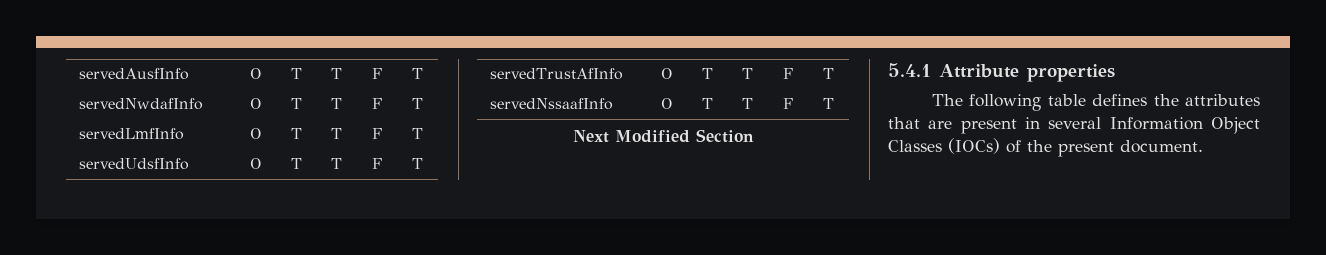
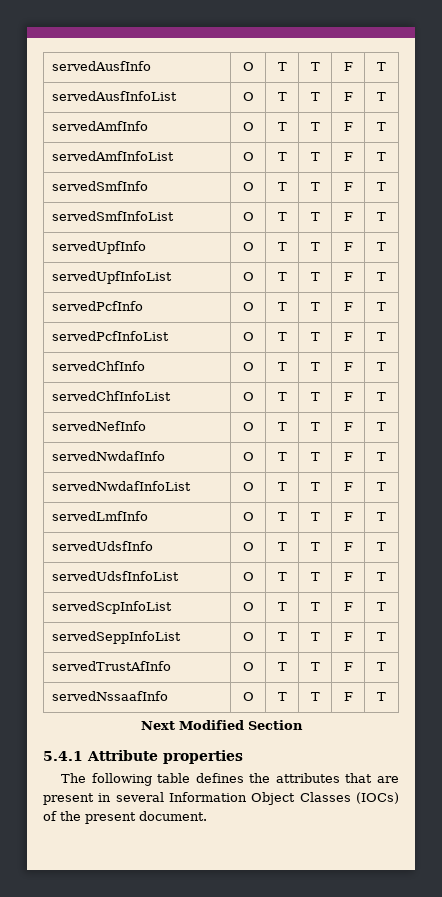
(423, 73) none -> [51,91,177,101] [242,92,254,101] [277,92,287,101] [310,92,320,101] [343,92,353,101] [377,92,386,101] [51,121,148,131] [242,122,254,131] [277,122,287,131] [310,122,320,131] [343,122,353,131] [377,122,386,131] [51,151,174,161] [242,152,254,161] [277,152,287,161] [310,152,320,161] [343,152,353,161] [377,152,386,161] [51,181,148,191] [242,182,254,191] [277,182,287,191] [310,182,320,191] [343,182,353,191] [377,182,386,191] [51,211,174,221] [242,212,254,221] [277,212,287,221] [310,212,320,221] [343,212,353,221] [377,212,386,221] [51,241,146,254] [242,242,254,251] [277,242,287,251] [310,242,320,251] [343,242,353,251] [377,242,386,251] [51,271,172,284] [242,272,254,281] [277,272,287,281] [310,272,320,281] [343,272,353,281] [377,272,386,281] [51,301,143,311] [242,302,254,311] [277,302,287,311] [310,302,320,311] [343,302,353,311] [377,302,386,311] [51,331,169,341] [242,332,254,341] [277,332,287,341] [310,332,320,341] [343,332,353,341] [377,332,386,341] [51,361,145,371] [242,362,254,371] [277,362,287,371] [310,362,320,371] [343,362,353,371] [377,362,386,371] [51,391,171,401] [242,392,254,401] [277,392,287,401] [310,392,320,401] [343,392,353,401] [377,392,386,401] [51,421,146,431] [242,422,254,431] [277,422,287,431] [310,422,320,431] [343,422,353,431] [377,422,386,431] // servedAusfInfoList | O | T | T | F | T // servedAmfInfo | O | T | T | F | T // servedAmfInfoList | O | T | T | F | T // servedSmfInfo | O | T | T | F | T // servedSmfInfoList | O | T | T | F | T // servedUpfInfo | O | T | T | F | T // servedUpfInfoList | O | T | T | F | T // servedPcfInfo | O | T | T | F | T // servedPcfInfoList | O | T | T | F | T // servedChfInfo | O | T | T | F | T // servedChfInfoList | O | T | T | F | T // servedNefInfo | O | T | T | F | T
(423, 103) none -> [51,481,191,491] [242,482,254,491] [277,482,287,491] [310,482,320,491] [343,482,353,491] [377,482,386,491] // servedNwdafInfoList | O | T | T | F | T
(423, 163) none -> [51,571,179,581] [242,572,254,581] [277,572,287,581] [310,572,320,581] [343,572,353,581] [377,572,386,581] [51,601,172,614] [242,602,254,611] [277,602,287,611] [310,602,320,611] [343,602,353,611] [377,602,386,611] [51,631,181,644] [242,632,254,641] [277,632,287,641] [310,632,320,641] [343,632,353,641] [377,632,386,641] // servedUdsfInfoList | O | T | T | F | T // servedScpInfoList | O | T | T | F | T // servedSeppInfoList | O | T | T | F | T

